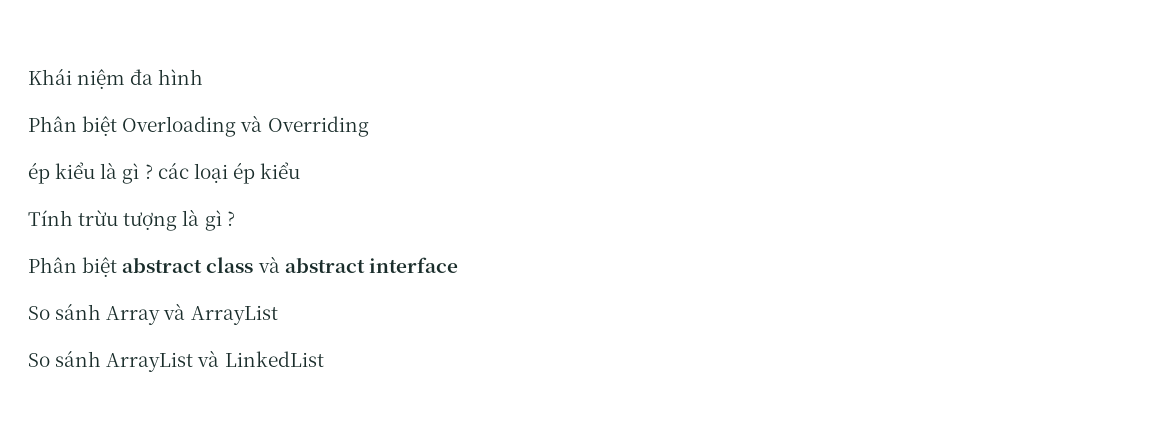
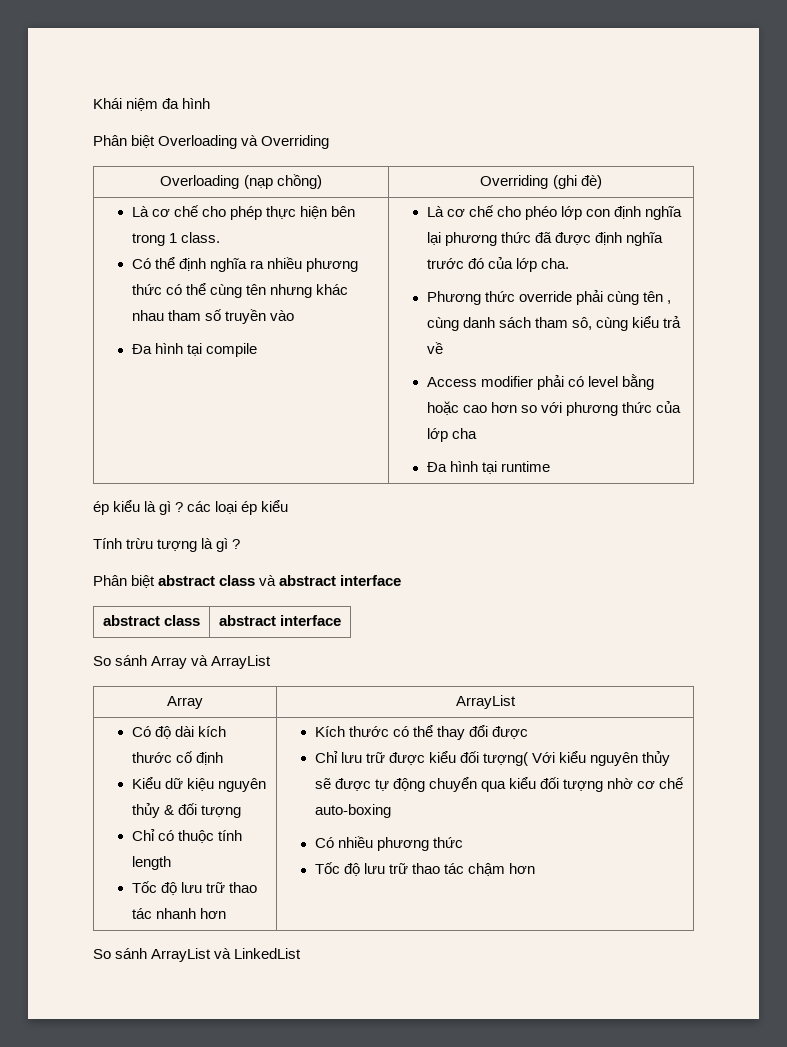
(369, 126) none -> [160,174,322,189] [480,175,602,189] [131,205,356,220] [131,232,220,246] [131,257,359,272] [131,283,349,298] [131,309,294,324] [131,343,257,357] [426,205,683,220] [426,232,664,246] [426,257,569,272] [426,290,672,305] [426,316,682,331] [426,342,443,354] [426,374,654,390] [426,401,682,416] [426,428,477,442] [426,461,550,474] // Overloading (nạp chồng) | Overriding (ghi đè) // Là cơ chế cho phép thực hiện bên trong 1 class. // Có thể định nghĩa ra nhiều phương thức có thể cùng tên nhưng khác nhau tham số truyền vào // Đa hình tại compile | Là cơ chế cho phéo lớp con định nghĩa lại phương thức đã được định nghĩa trước đó của lớp cha. // Phương thức override phải cùng tên , cùng danh sách tham sô, cùng kiểu trả về // Access modifier phải có level bằng hoặc cao hơn so với phương thức của lớp cha // Đa hình tại runtime
(458, 265) none -> [102,615,201,626] [218,615,342,626] // abstract class | abstract interface
(278, 315) none -> [167,696,203,709] [455,695,516,709] [131,726,226,739] [131,751,223,765] [131,777,266,792] [131,803,241,818] [131,829,242,843] [131,856,171,870] [131,881,257,895] [131,908,226,919] [314,725,529,740] [314,751,671,766] [314,777,685,792] [314,804,391,818] [314,836,463,851] [314,862,536,876] // Array | ArrayList // Có độ dài kích thước cố định // Kiểu dữ kiệu nguyên thủy & đối tượng // Chỉ có thuộc tính length // Tốc độ lưu trữ thao tác nhanh hơn | Kích thước có thể thay đổi được // Chỉ lưu trữ được kiểu đối tượng( Với kiểu nguyên thủy sẽ được tự động chuyển qua kiểu đối tượng nhờ cơ chế auto-boxing // Có nhiều phương thức // Tốc độ lưu trữ thao tác chậm hơn

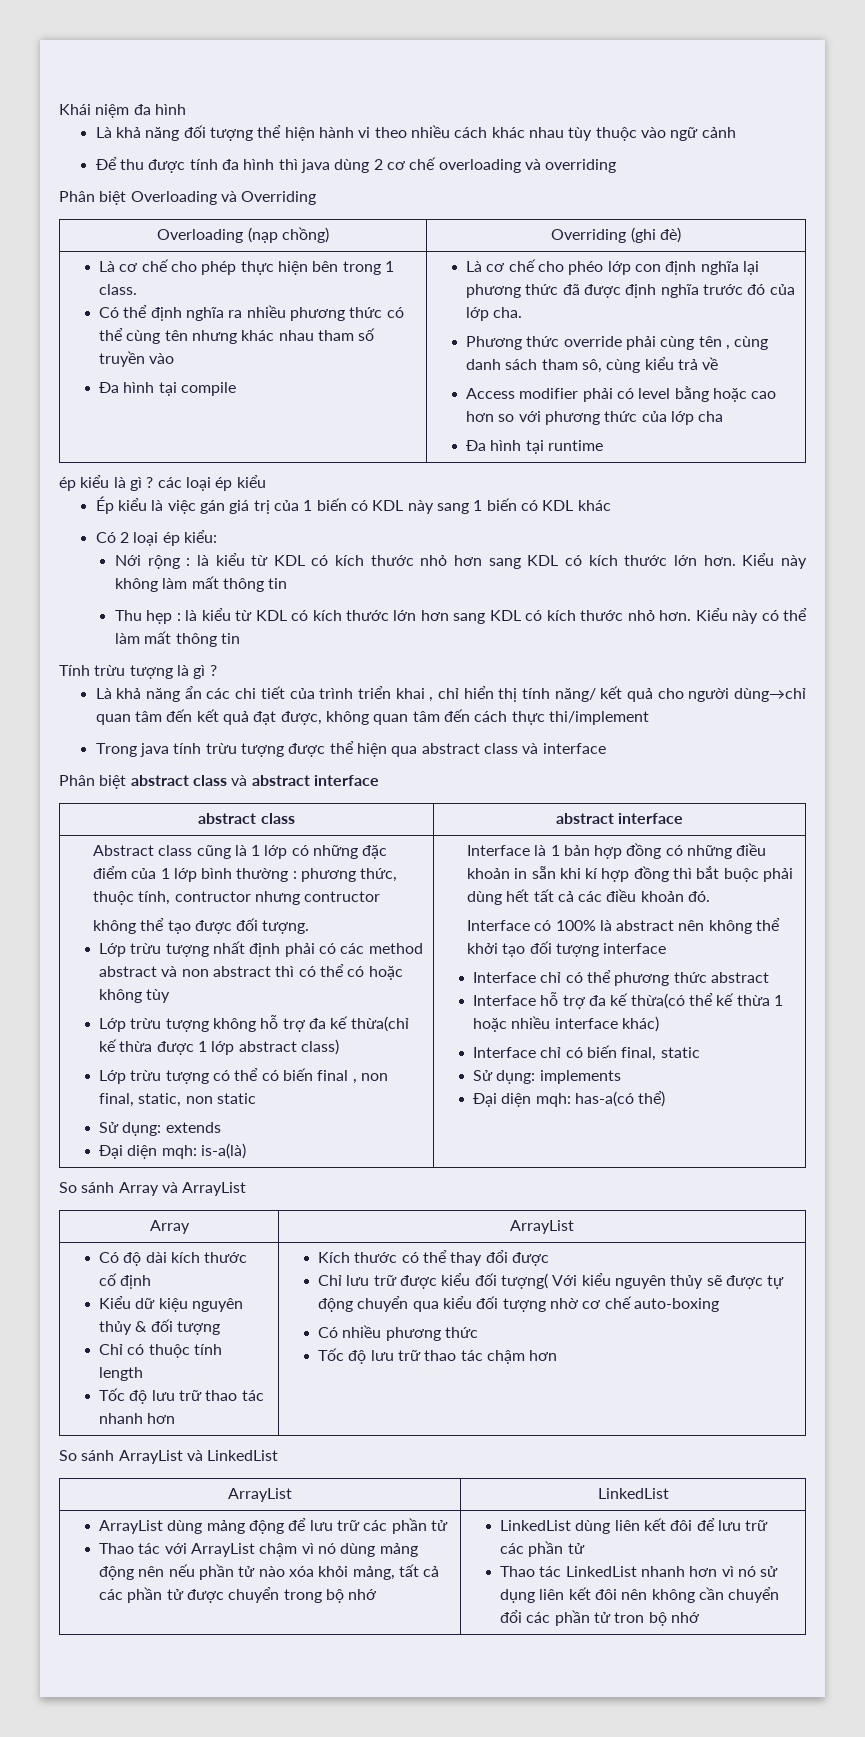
(211, 103) none -> [95,125,736,141] [95,157,617,173] // Là khả năng đối tượng thể hiện hành vi theo nhiều cách khác nhau tùy thuộc vào ngữ cảnh // Để thu được tính đa hình thì java dùng 2 cơ chế overloading và overriding
(289, 506) none -> [95,496,611,514] [95,530,218,546] [114,553,807,569] [114,576,288,592] [114,608,807,624] [114,631,240,647] // Ép kiểu là việc gán giá trị của 1 biến có KDL này sang 1 biến có KDL khác // Có 2 loại ép kiểu: // Nới rộng : là kiểu từ KDL có kích thước nhỏ hơn sang KDL có kích thước lớn hơn. Kiểu này không làm mất thông tin // Thu hẹp : là kiểu từ KDL có kích thước lớn hơn sang KDL có kích thước nhỏ hơn. Kiểu này có thể làm mất thông tin
(241, 544) none -> [95,686,806,702] [95,709,649,725] [95,741,606,757] // Là khả năng ẩn các chi tiết của trình triển khai , chỉ hiển thị tính năng/ kết quả cho người dùng→chỉ quan tâm đến kết quả đạt được, không quan tâm đến cách thực thi/implement // Trong java tính trừu tượng được thể hiện qua abstract class và interface
(342, 620) none -> [92,845,388,859] [92,866,398,882] [92,891,381,905] [92,918,310,934] [99,941,423,957] [99,964,403,980] [99,989,171,1003] [99,1015,409,1032] [99,1039,339,1055] [99,1068,388,1084] [99,1093,256,1107] [99,1122,221,1136] [99,1143,246,1159] [466,843,767,859] [466,866,794,882] [466,889,711,905] [466,918,781,934] [466,941,667,957] [473,970,769,986] [473,992,783,1009] [473,1016,659,1032] [473,1045,700,1061] [473,1070,621,1084] [473,1091,666,1107] // Abstract class cũng là 1 lớp có những đặc điểm của 1 lớp bình thường : phương thức, thuộc tính, contructor nhưng contructor // không thể tạo được đối tượng. // Lớp trừu tượng nhất định phải có các method abstract và non abstract thì có thể có hoặc không tùy // Lớp trừu tượng không hỗ trợ đa kế thừa(chỉ kế thừa được 1 lớp abstract class) // Lớp trừu tượng có thể có biến final , non final, static, non static // Sử dụng: extends // Đại diện mqh: is-a(là) | Interface là 1 bản hợp đồng có những điều khoản in sẵn khi kí hợp đồng thì bắt buộc phải dùng hết tất cả các điều khoản đó. // Interface có 100% là abstract nên không thể khởi tạo đối tượng interface // Interface chỉ có thể phương thức abstract // Interface hỗ trợ đa kế thừa(có thể kế thừa 1 hoặc nhiều interface khác) // Interface chỉ có biến final, static // Sử dụng: implements // Đại diện mqh: has-a(có thể)
(302, 953) none -> [228,1488,292,1502] [597,1488,669,1499] [99,1518,448,1534] [99,1543,418,1557] [99,1564,440,1580] [99,1587,377,1603] [500,1518,769,1534] [500,1541,585,1557] [500,1566,779,1577] [500,1587,780,1603] [500,1610,699,1626] // ArrayList | LinkedList // ArrayList dùng mảng động để lưu trữ các phần tử // Thao tác với ArrayList chậm vì nó dùng mảng động nên nếu phần tử nào xóa khỏi mảng, tất cả các phần tử được chuyển trong bộ nhớ | LinkedList dùng liên kết đôi để lưu trữ các phần tử // Thao tác LinkedList nhanh hơn vì nó sử dụng liên kết đôi nên không cần chuyển đổi các phần tử tron bộ nhớ

